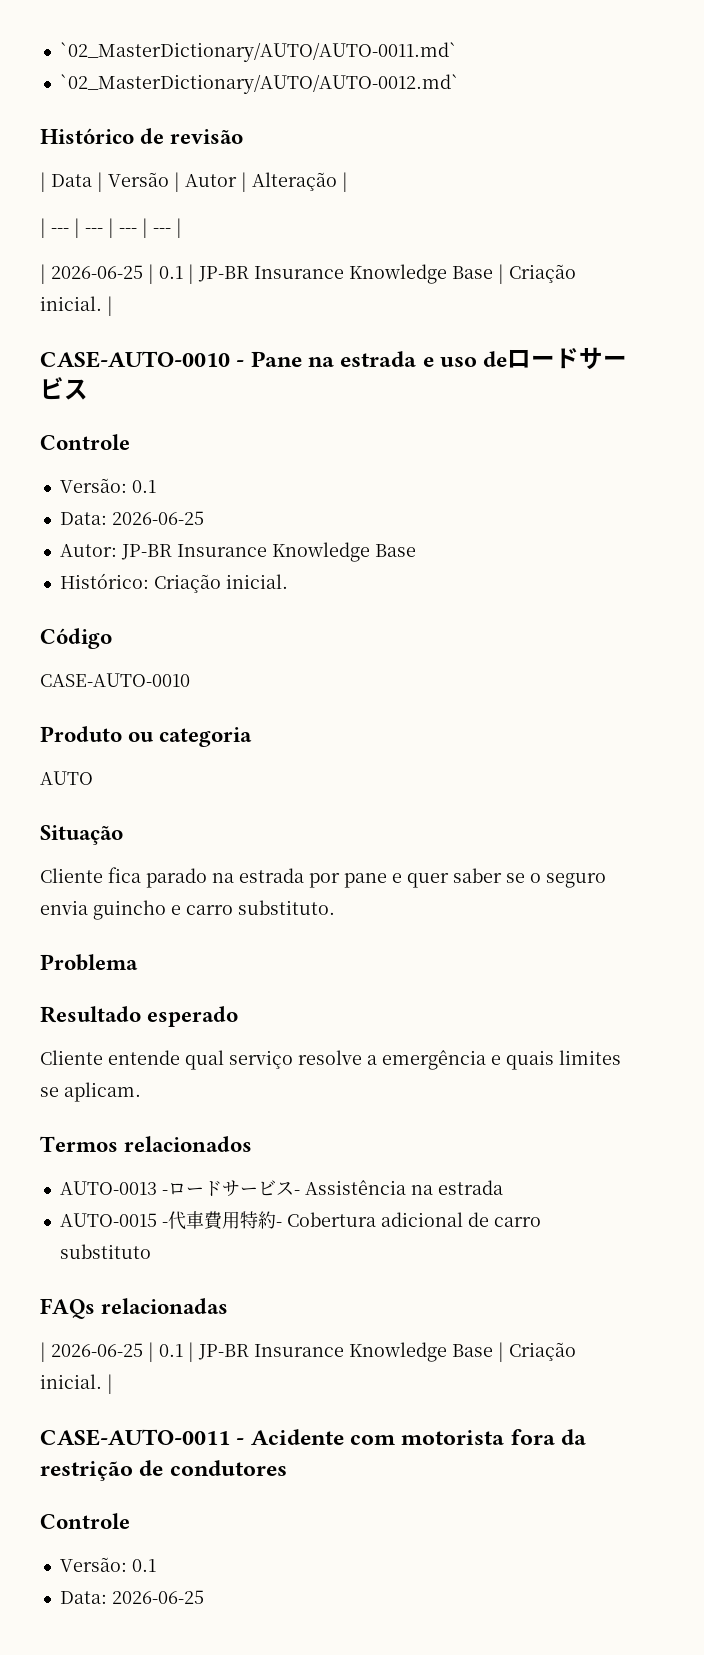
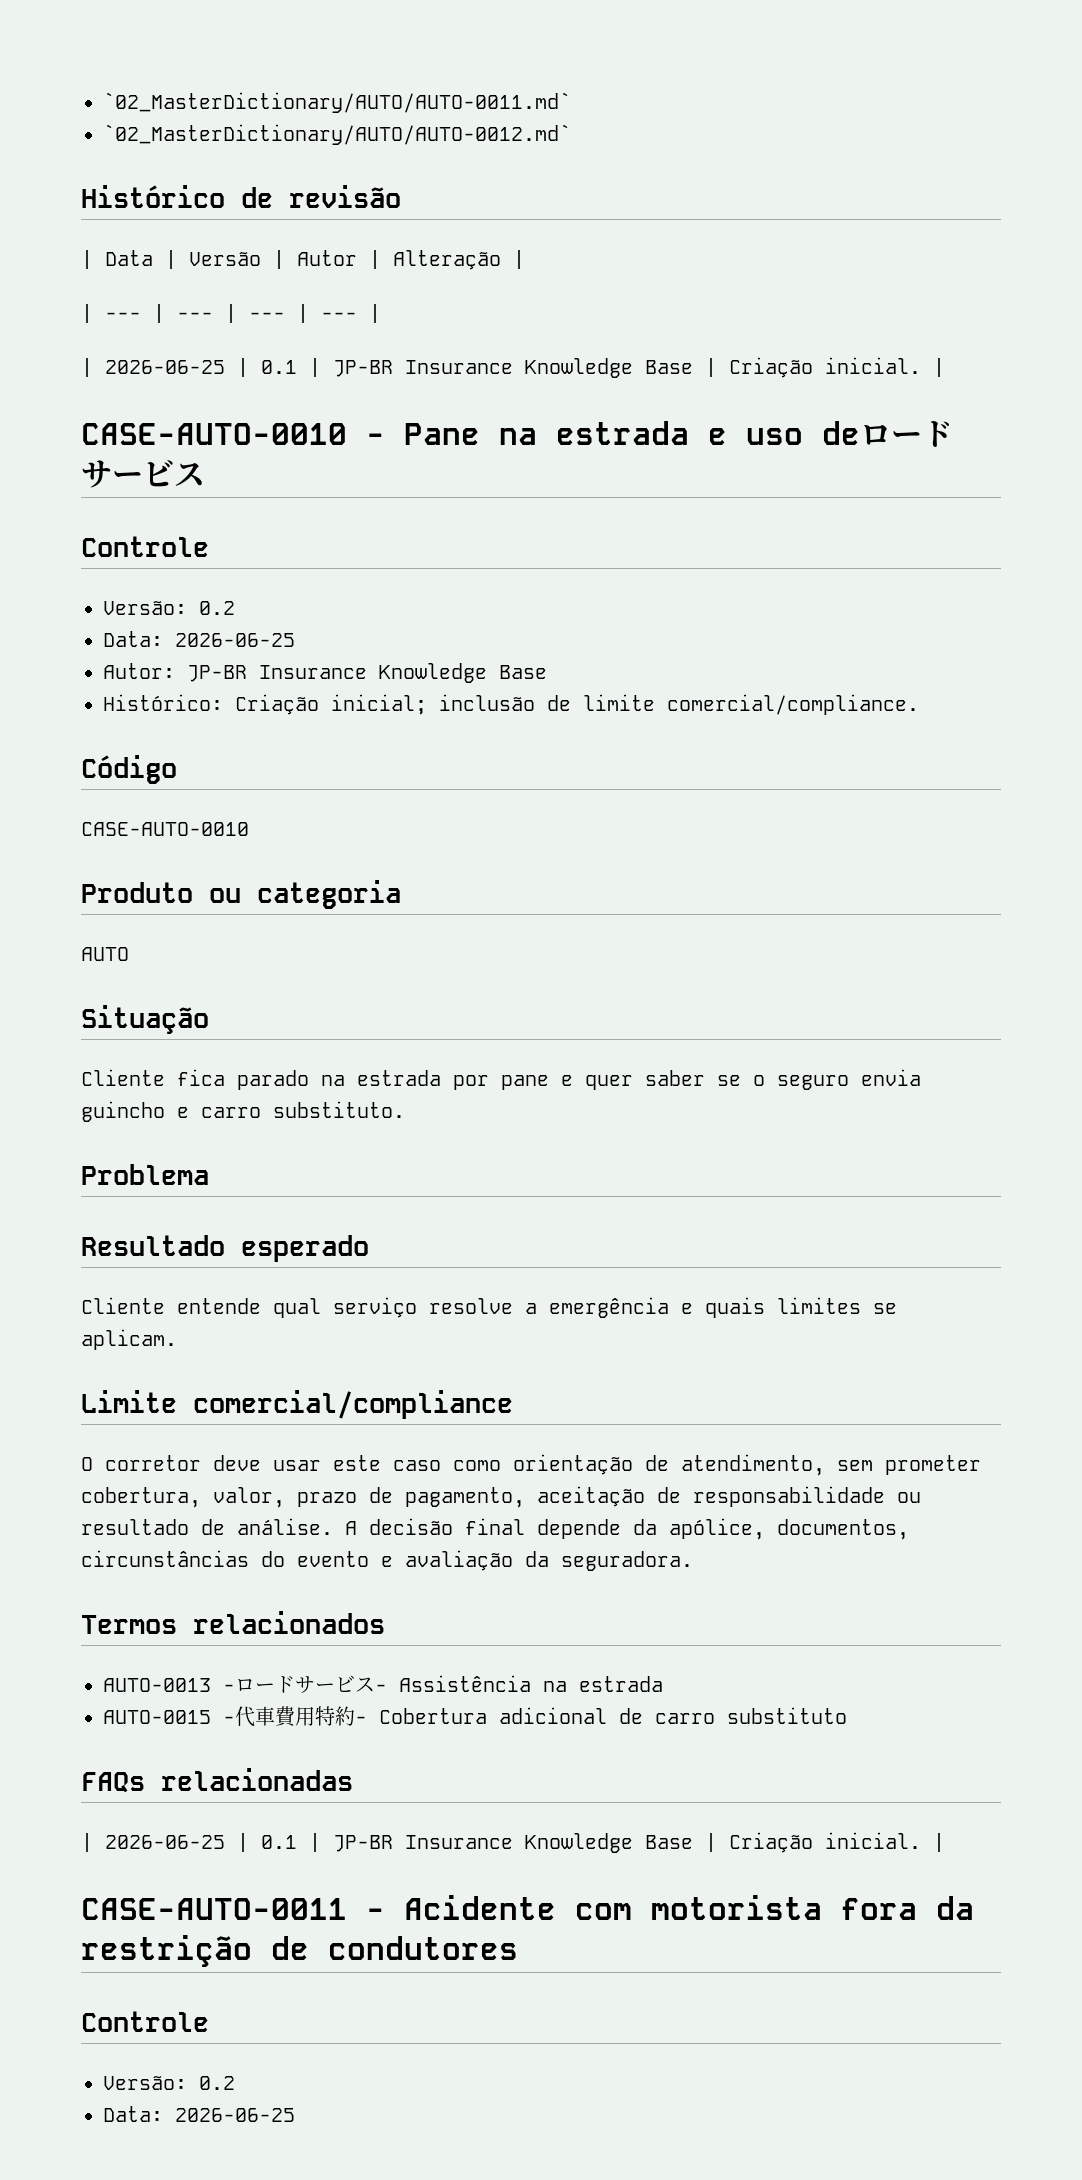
[131,480,156,493] 0.1 -> [199,601,235,615] 0.2
[225,574,288,589] inicial. -> [331,694,919,715] inicial; inclusão de limite comercial/compliance.
(141, 1092) none -> [81,1390,513,1419] [81,1454,981,1476] [81,1486,921,1508] [81,1518,909,1540] [81,1550,693,1571] // Limite comercial/compliance // O corretor deve usar este caso como orientação de atendimento, sem prometer cobertura, valor, prazo de pagamento, aceitação de responsabilidade ou resultado de análise. A decisão final depende da apólice, documentos, circunstâncias do evento e avaliação da seguradora.
[131,1559,156,1572] 0.1 -> [199,2076,235,2090] 0.2

